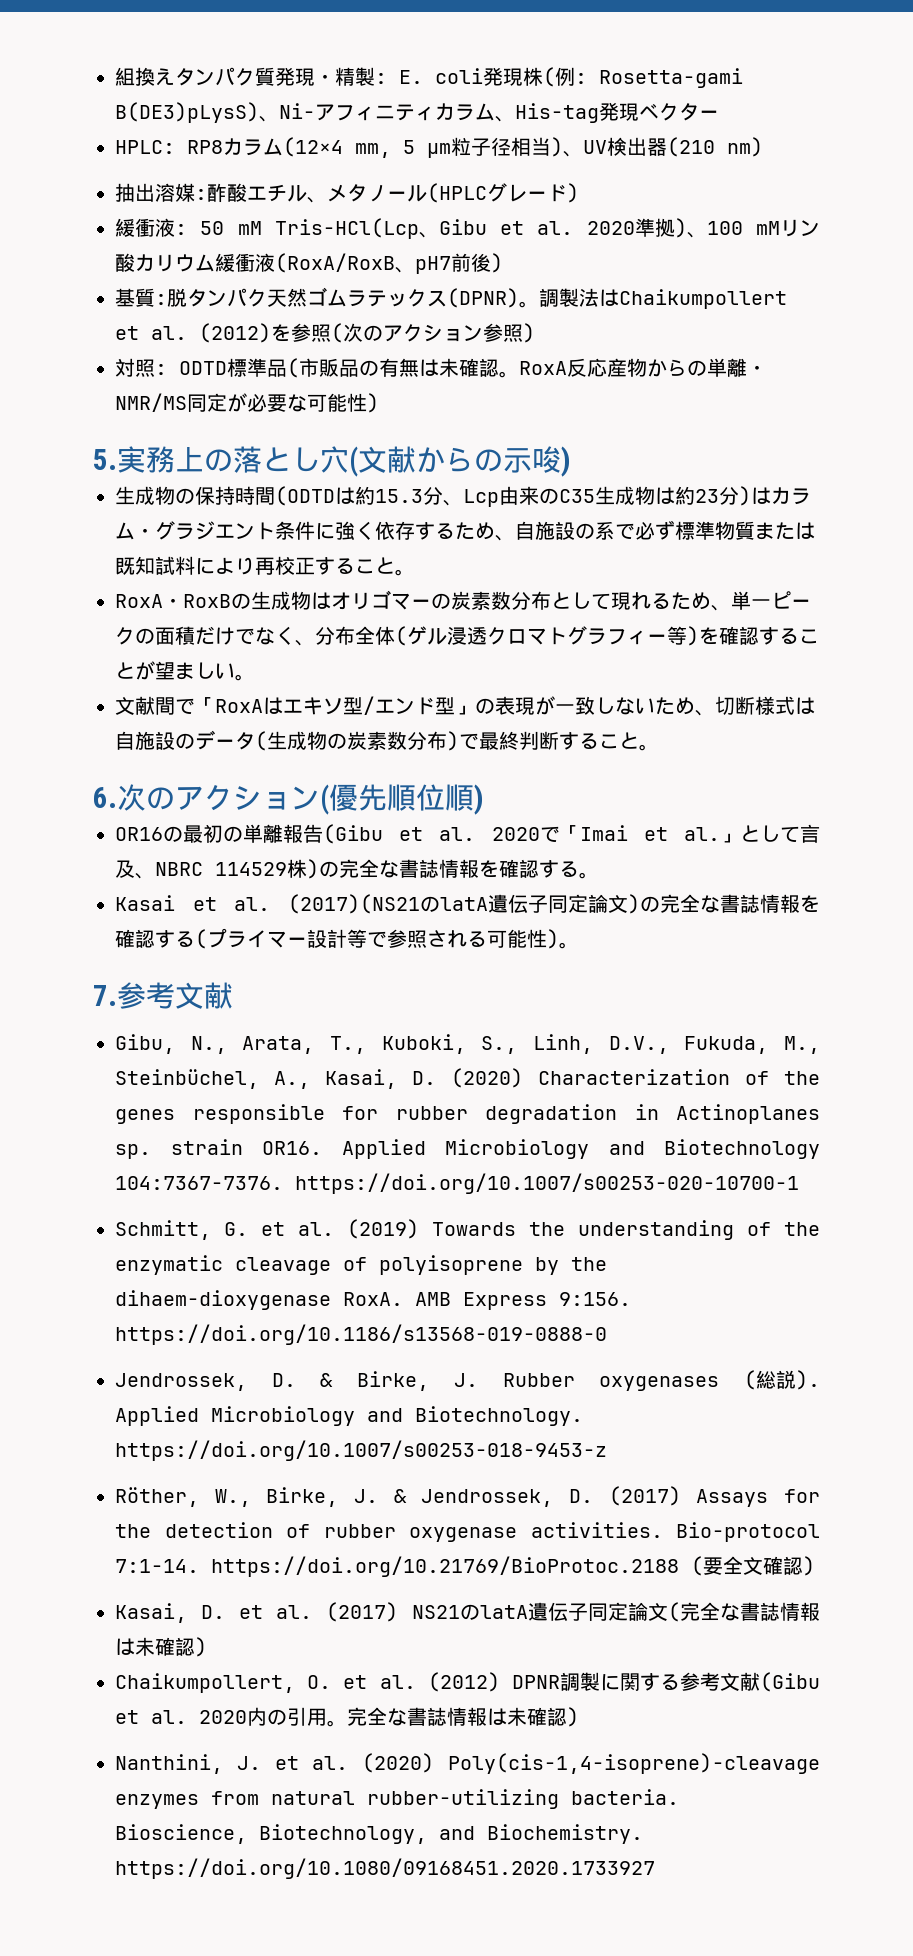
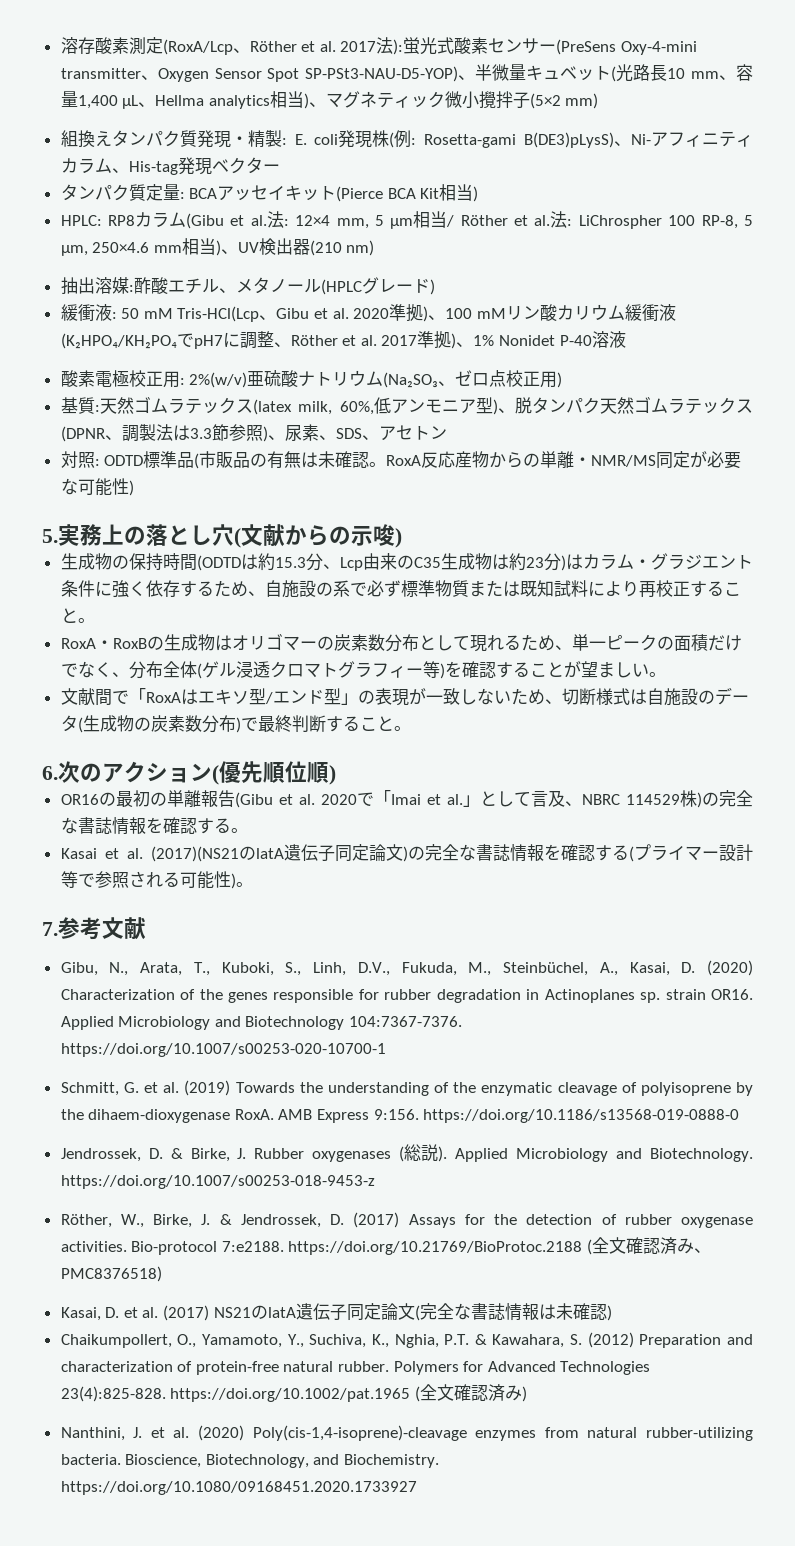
(115, 76) none -> [60,37,698,55] [60,64,753,82] [60,91,599,109] 溶存酸素測定(RoxA/Lcp、Röther et al. 2017法):蛍光式酸素センサー(PreSens Oxy-4-mini transmitter、Oxygen Sensor Spot SP-PSt3-NAU-D5-YOP)、半微量キュベット(光路長10 mm、容量1,400 μL、Hellma analytics相当)、マグネティック微小攪拌子(5×2 mm) //
[115,137,511,158] HPLC: RP8カラム(12×4 mm, 5 μm粒子径 -> [60,184,479,202] [60,211,753,229] [60,242,182,256] タンパク質定量: BCAアッセイキット(Pierce BCA Kit相当) // HPLC: RP8カラム(Gibu et al.法: 12×4 mm, 5 μm相当/ Röther et al.法: LiChrospher 100 RP-8, 5 μm, 250×4.6 mm
[275,253,503,274] [115,288,167,307] (RoxA/RoxB、pH7前後) // 基質: -> [60,331,626,349] [60,370,563,388] [60,396,515,415] (K₂HPO₄/KH₂PO₄でpH7に調整、Röther et al. 2017準拠)、1% Nonidet P-40溶液 // 酸素電極校正用: 2%(w/v)亜硫酸ナトリウム(Na₂SO₃、ゼロ点校正用) // 基質:天然ゴムラテックス(latex milk, 60%,低アンモニア型)、
[447,288,539,308] (DPNR)。 -> [60,426,122,442] (DPNR、
[619,289,787,309] [115,323,535,343] Chaikumpollert et al. (2012)を参照(次のアクション参照) -> [189,424,447,442] 3.3節参照)、尿素、SDS、アセトン
[115,1559,199,1573] 7:1-14. -> [221,1241,284,1252] 7:e2188.
[703,1556,815,1576] 要全文確認) -> [592,1237,712,1254] [60,1266,162,1282] 全文確認済み、PMC8376518)
[307,1672,820,1692] [115,1707,567,1727] O. et al. (2012) DPNR調製に関する参考文献(Gibu et al. 2020内の引用。完全な書誌情報は未確認 -> [177,1332,753,1348] [60,1361,651,1375] [60,1384,522,1402] O., Yamamoto, Y., Suchiva, K., Nghia, P.T. & Kawahara, S. (2012) Preparation and characterization of protein-free natural rubber. Polymers for Advanced Technologies 23(4):825-828. https://doi.org/10.1002/pat.1965 (全文確認済み

